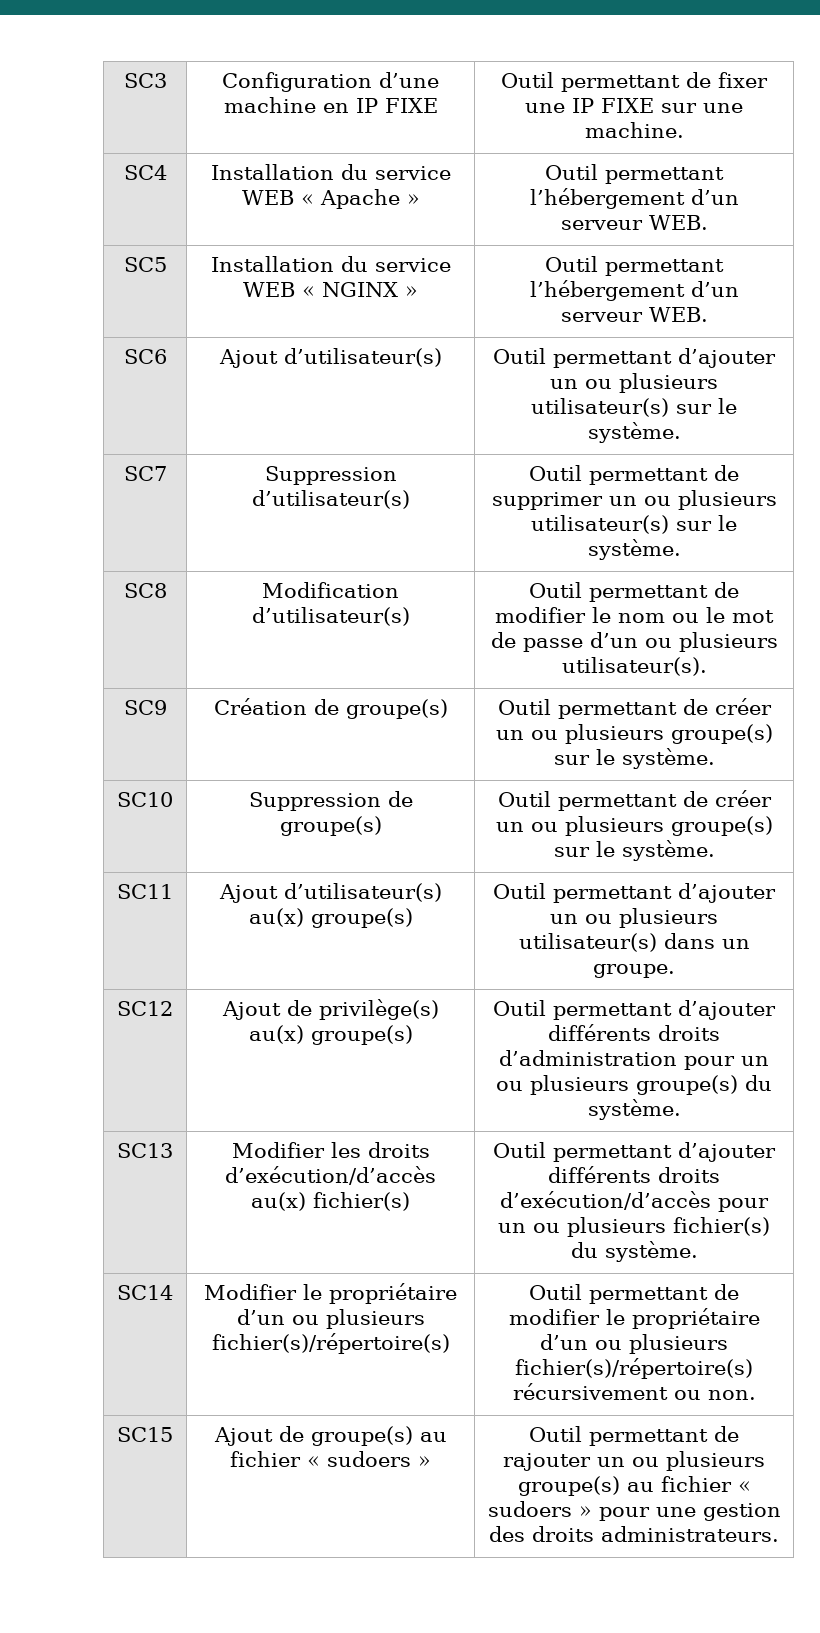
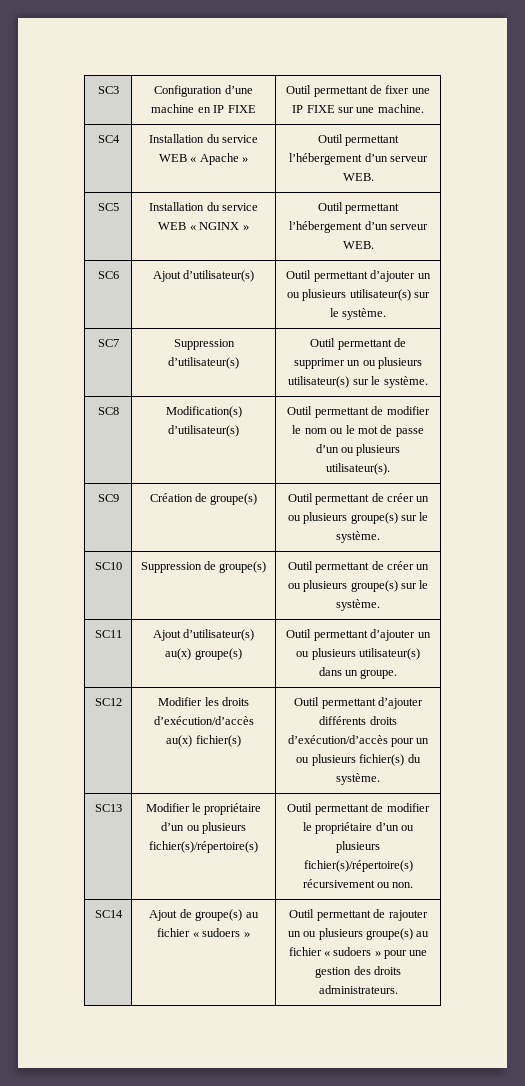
[262,582,399,598] Modification -> [165,406,242,418] Modification(s)
[221,999,439,1020] [248,1025,413,1045] [493,1000,777,1020] [548,1024,721,1041] [499,1050,770,1070] [496,1075,773,1095] [587,1099,681,1120] [117,1143,173,1158] | Ajout de privilège(s) au(x) groupe(s) | Outil permettant d’ajouter différents droits d’administration pour un ou plusieurs groupe(s) du système. // SC13 -> (122, 702) none
[117,1285,173,1300] SC14 -> [94,804,122,812] SC13
[117,1427,173,1442] SC15 -> [94,910,123,918] SC14

